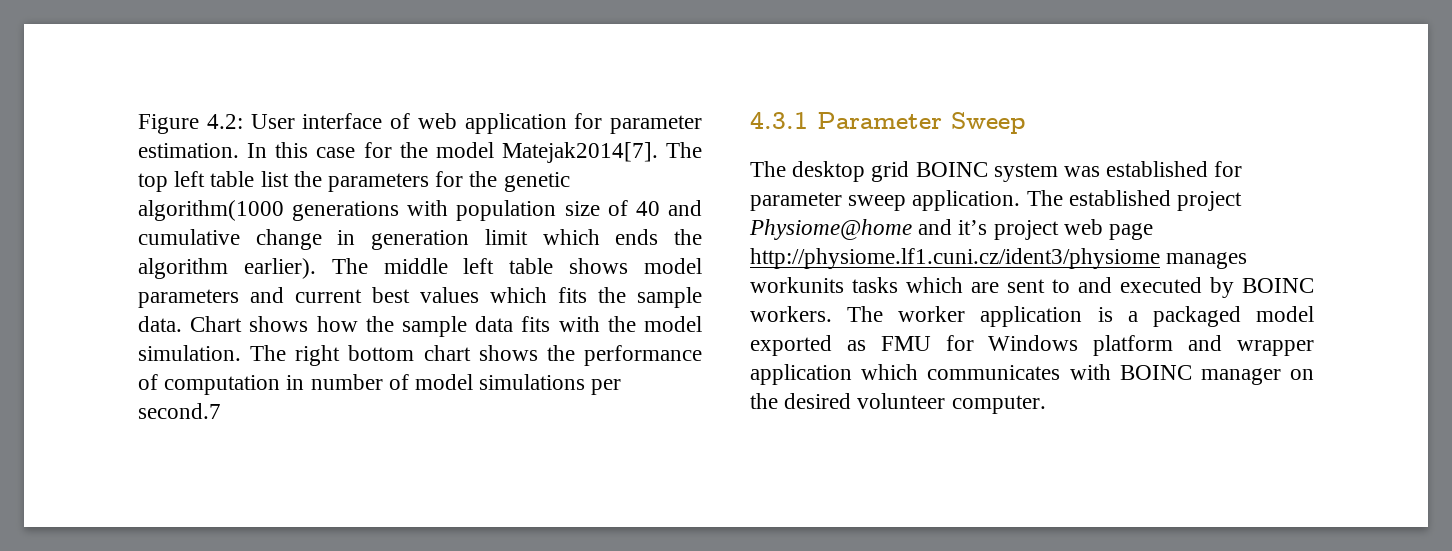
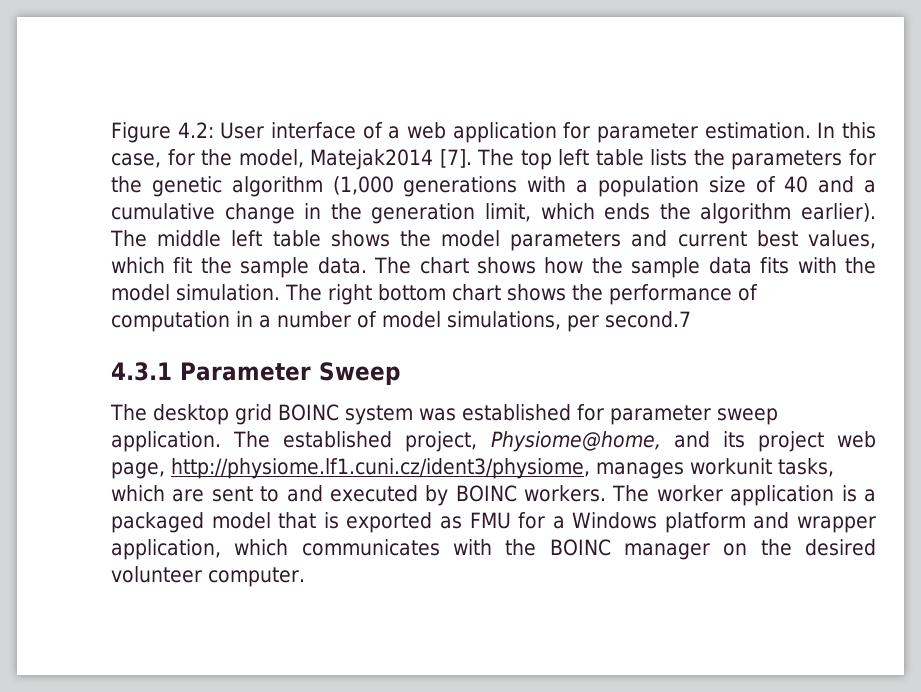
(410, 121) none -> [388,126,401,139] a
[316,142,658,163] case for the model Matejak2014[7]. -> [111,149,472,170] case, for the model, Matejak2014 [7].
[260,171,289,187] list -> [650,149,688,166] lists
[138,200,284,221] algorithm(1000 -> [231,176,394,197] algorithm (1,000
(449, 208) none -> [576,180,588,193] a
(702, 208) none -> [864,180,877,193] a
[371,229,528,250] generation limit -> [330,203,531,224] the generation limit,
(629, 266) none -> [399,230,431,247] the
[420,287,587,303] values which fits -> [807,230,876,249] [111,257,193,274] values, which fit
[190,316,243,332] Chart -> [374,257,469,274] The chart
(305, 382) none -> [259,315,271,328] a
[479,374,586,390] simulations -> [447,311,561,330] simulations,
[1177,191,1243,211] [749,219,1154,240] [750,248,1248,269] [750,277,898,293] project Physiome@home and it’s project web page http://physiome.lf1.cuni.cz/ident3/physiome manages workunits tasks -> [405,431,876,452] [111,458,834,479] project, Physiome@home, and its project web page, http://physiome.lf1.cuni.cz/ident3/physiome, manages workunit tasks,
(1314, 314) none -> [278,512,339,529] that is
(974, 343) none -> [552,516,565,529] a
[750,364,852,385] application -> [111,539,221,560] application,
(1111, 372) none -> [505,539,537,556] the

